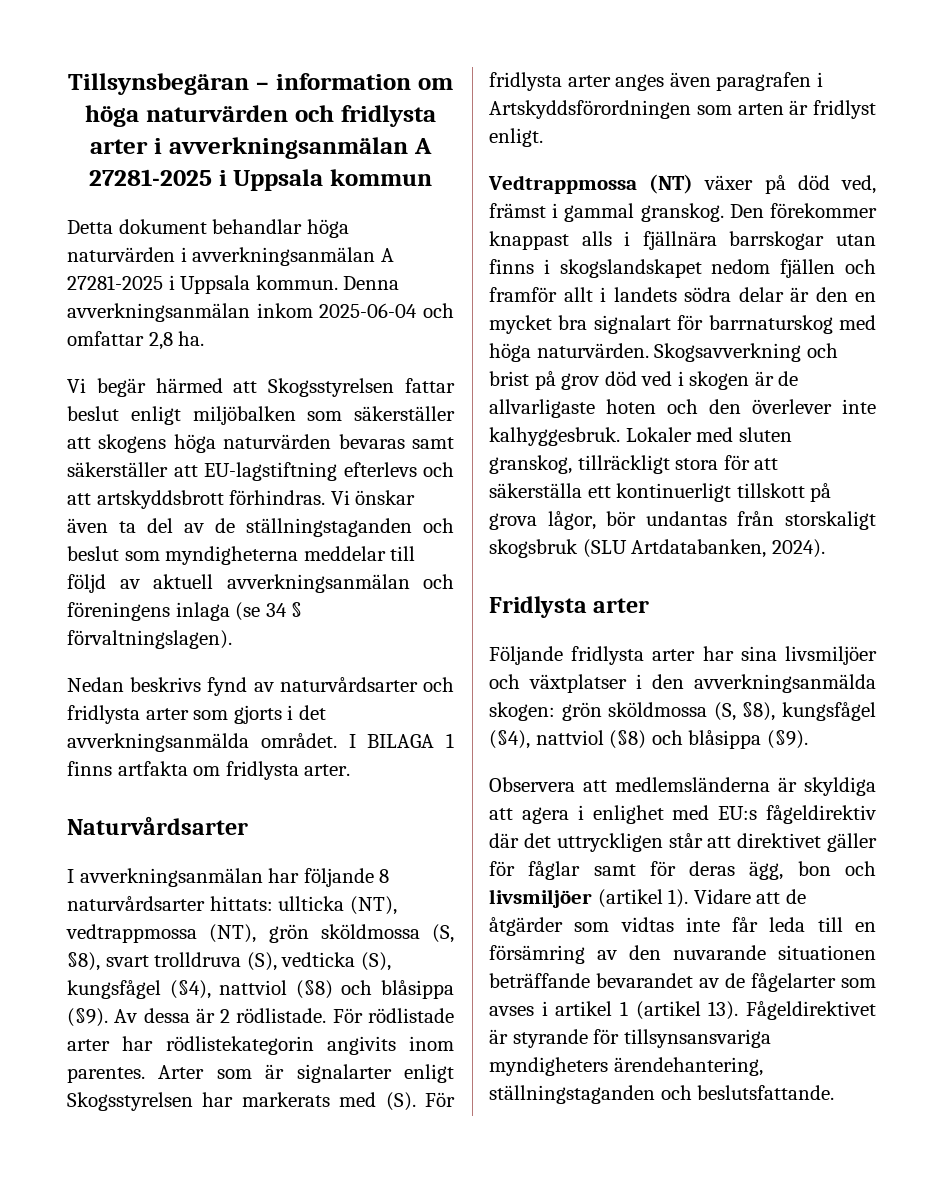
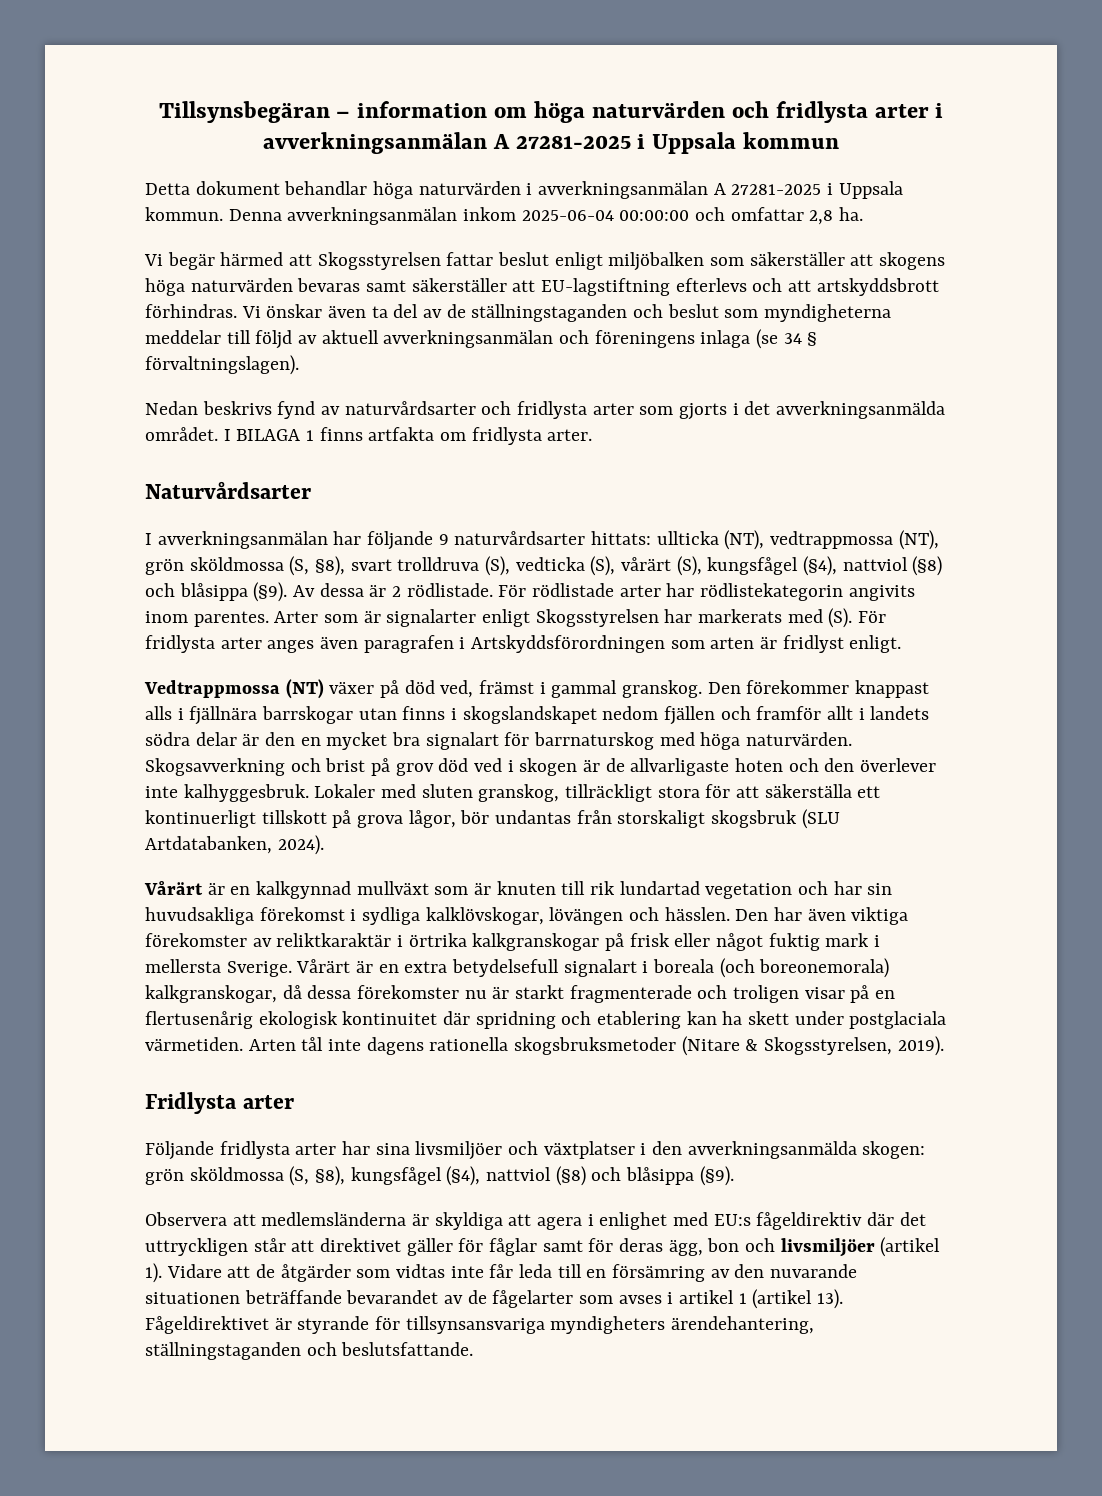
(418, 310) none -> [619,210,690,221] 00:00:00
[379,869,390,883] 8 -> [438,534,449,545] 9
(391, 961) none -> [621,556,702,576] vårärt (S),
(825, 548) none -> [144,881,893,899] [145,907,909,925] [145,933,881,951] [145,958,890,978] [145,985,896,1003] [145,1011,947,1029] [145,1036,944,1056] // Vårärt är en kalkgynnad mullväxt som är knuten till rik lundartad vegetation och har sin huvudsakliga förekomst i sydliga kalklövskogar, lövängen och hässlen. Den har även viktiga förekomster av reliktkaraktär i örtrika kalkgranskogar på frisk eller något fuktig mark i mellersta Sverige. Vårärt är en extra betydelsefull signalart i boreala (och boreonemorala) kalkgranskogar, då dessa förekomster nu är starkt fragmenterade och troligen visar på en flertusenårig ekologisk kontinuitet där spridning och etablering kan ha skett under postglaciala värmetiden. Arten tål inte dagens rationella skogsbruksmetoder (Nitare & Skogsstyrelsen, 2019).

